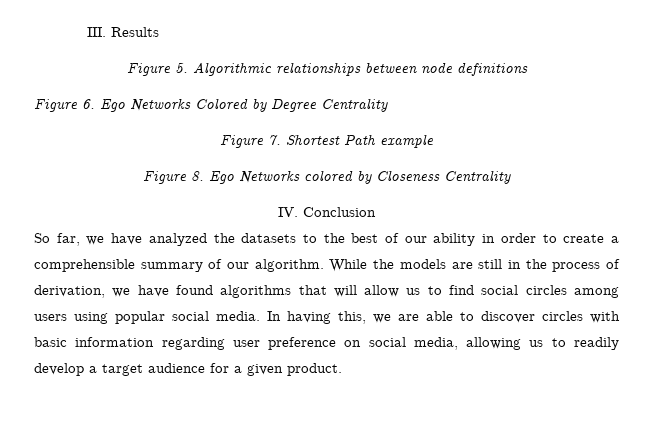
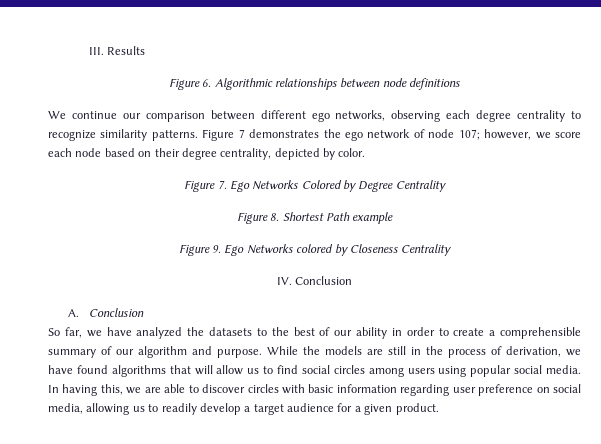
[174,63,188,73] 5. -> [202,79,212,87] 6.
[34,98,95,112] Figure 6. -> [48,110,582,122] [48,129,582,141] [48,148,366,160] [184,180,227,192] We continue our comparison between different ego networks, observing each degree centrality to recognize similarity patterns. Figure 7 demonstrates the ego network of node 107; however, we score each node based on their degree centrality, depicted by color. // Figure 7.
[268,135,281,145] 7. -> [270,213,280,221] 8.
[191,171,204,181] 8. -> [212,245,222,253] 9.
(376, 212) none -> [68,308,144,317] // A. Conclusion
[254,259,324,272] algorithm. -> [138,346,262,358] algorithm and purpose.

